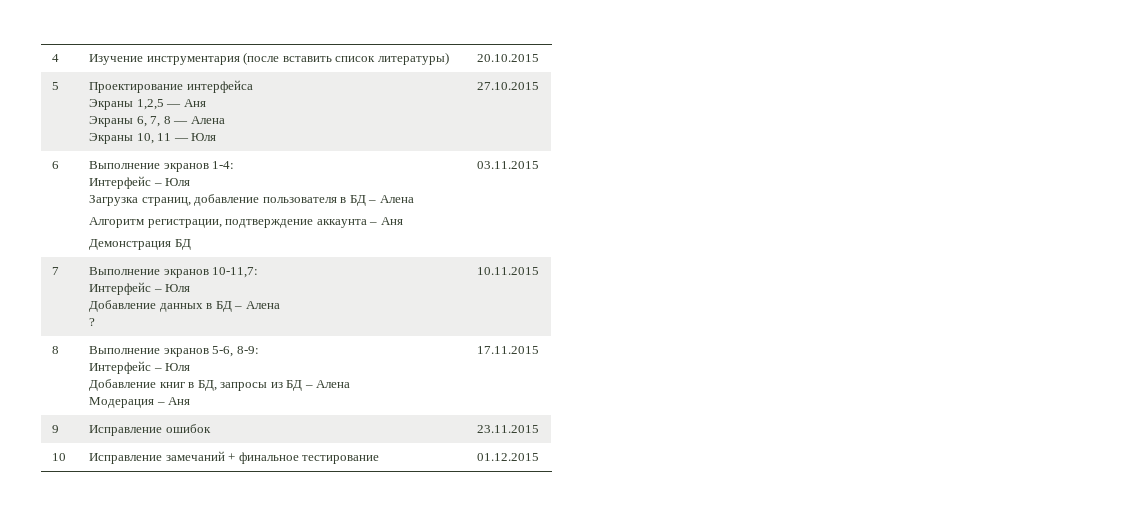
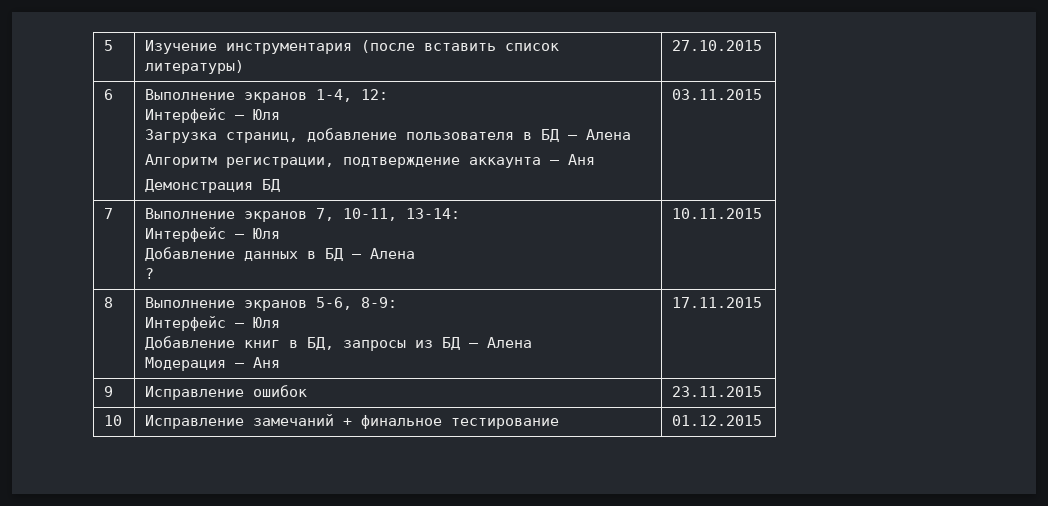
[52,54,60,62] 4 -> [104,40,114,51] 5
[477,54,540,62] [52,82,60,90] [89,80,253,93] [89,99,206,110] [89,116,225,127] [89,133,217,144] | 20.10.2015 // 5 | Проектирование интерфейса // Экраны 1,2,5 — Аня // Экраны 6, 7, 8 — Алена // Экраны 10, 11 — Юля -> (245, 67) none
[212,161,235,169] 1-4: -> [316,89,389,102] 1-4, 12:
[212,267,259,278] 10-11,7: -> [316,208,461,221] 7, 10-11, 13-14:

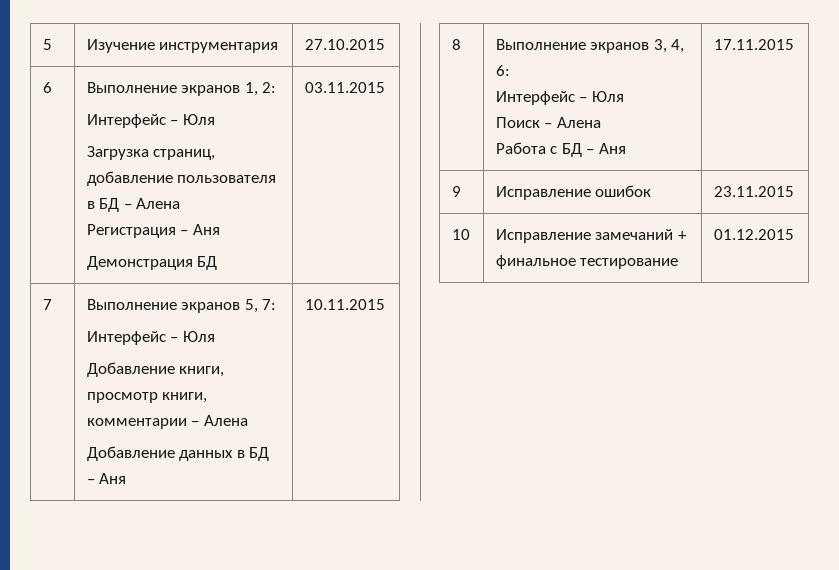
[361,40,560,53] [145,60,245,74] (после вставить список литературы) -> (279, 47) none
[316,89,389,102] 1-4, 12: -> [244,82,277,96] 1, 2:
[145,154,542,168] Алгоритм регистрации, подтверждение аккаунта -> [86,224,176,238] Регистрация
[316,208,461,221] [145,227,281,242] 7, 10-11, 13-14: // Интерфейс – Юля -> [244,299,277,313] [86,331,215,345] [86,362,225,377] [86,392,208,403] [86,415,248,429] 5, 7: // Интерфейс – Юля // Добавление книги, просмотр книги, комментарии – Алена
[370,248,416,259] [145,268,155,279] Алена // ? -> [99,473,127,484] Аня
[316,297,398,310] [145,316,281,331] [145,336,533,351] [145,357,227,371] 5-6, 8-9: // Интерфейс – Юля // Добавление книг в БД, запросы из БД – Алена // Модерация -> [653,39,685,53] [495,65,510,76] [495,91,624,105] [495,117,601,128] [495,142,582,157] 3, 4, 6: // Интерфейс – Юля // Поиск – Алена // Работа с БД

